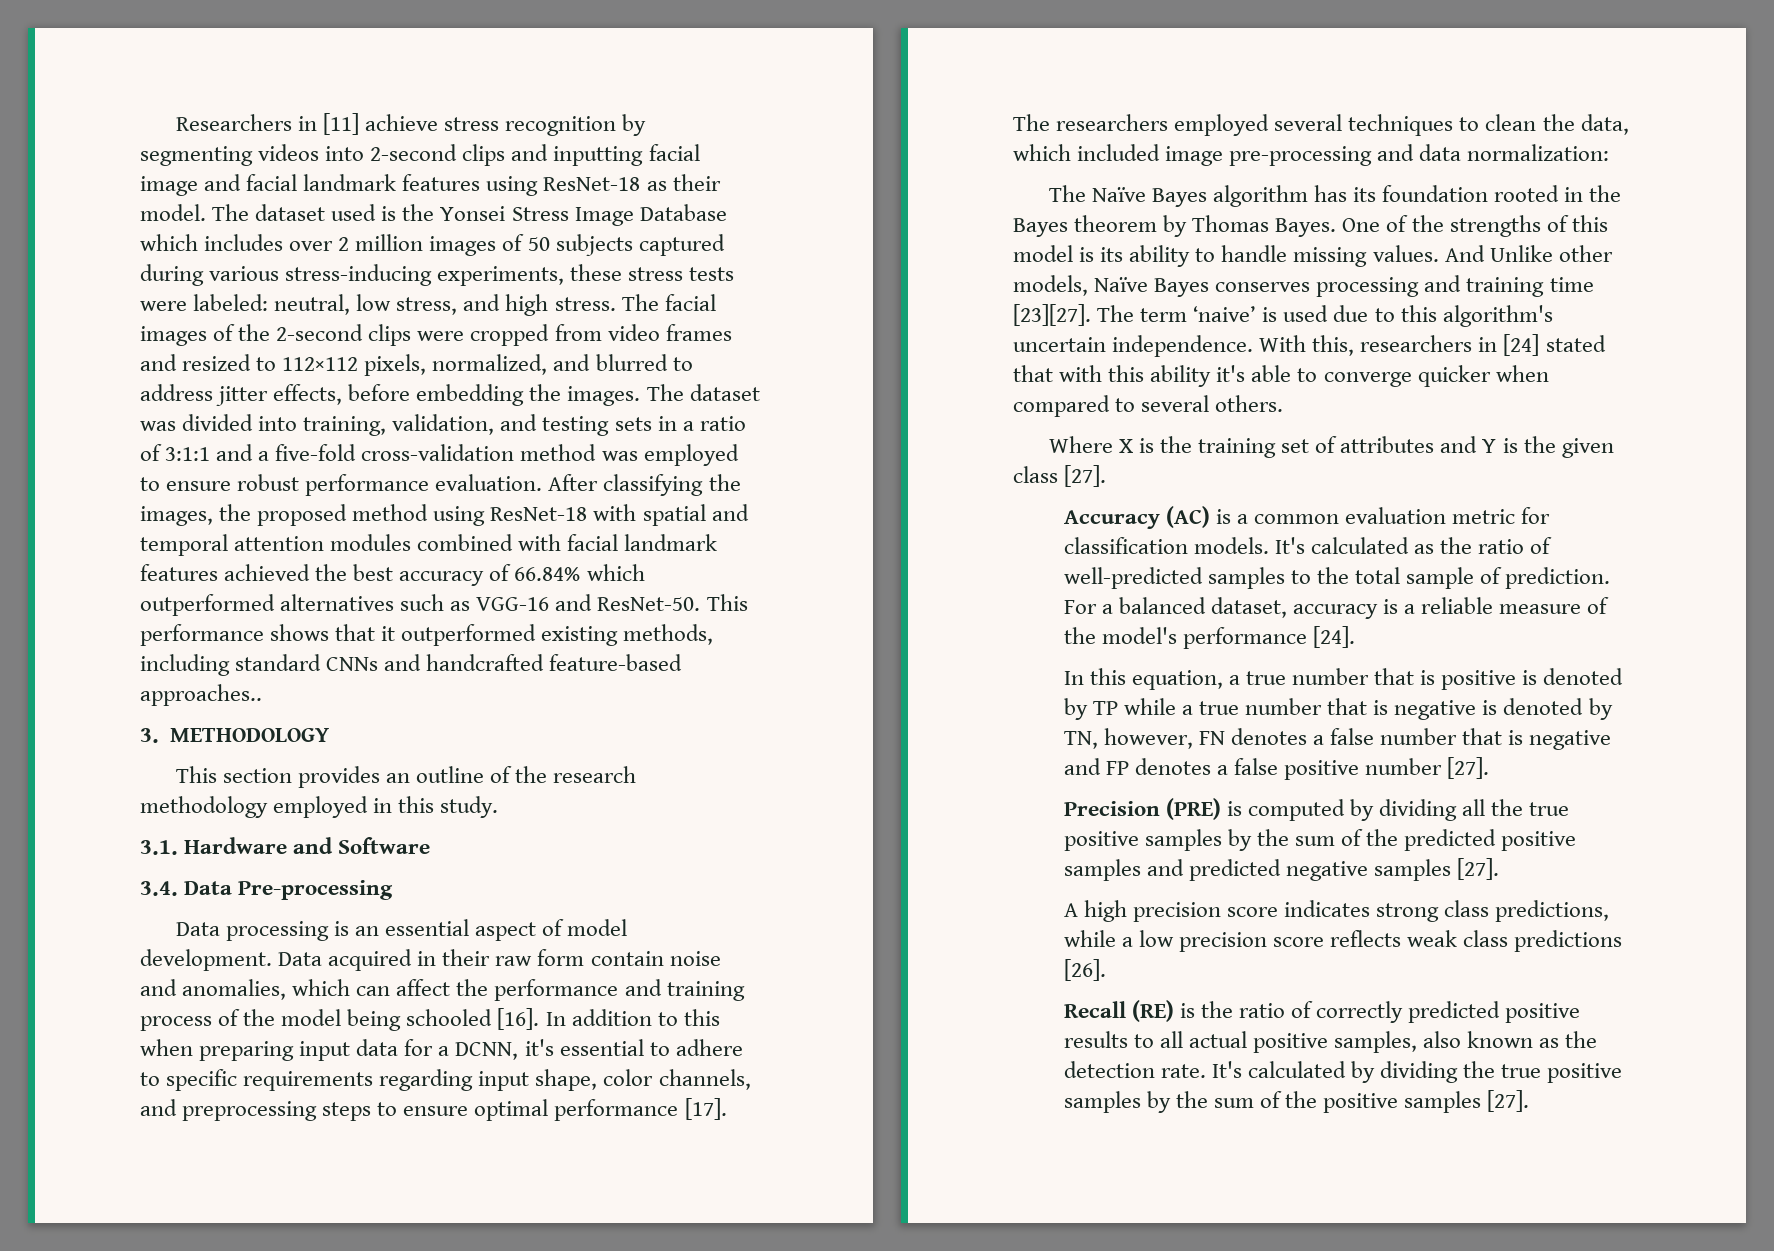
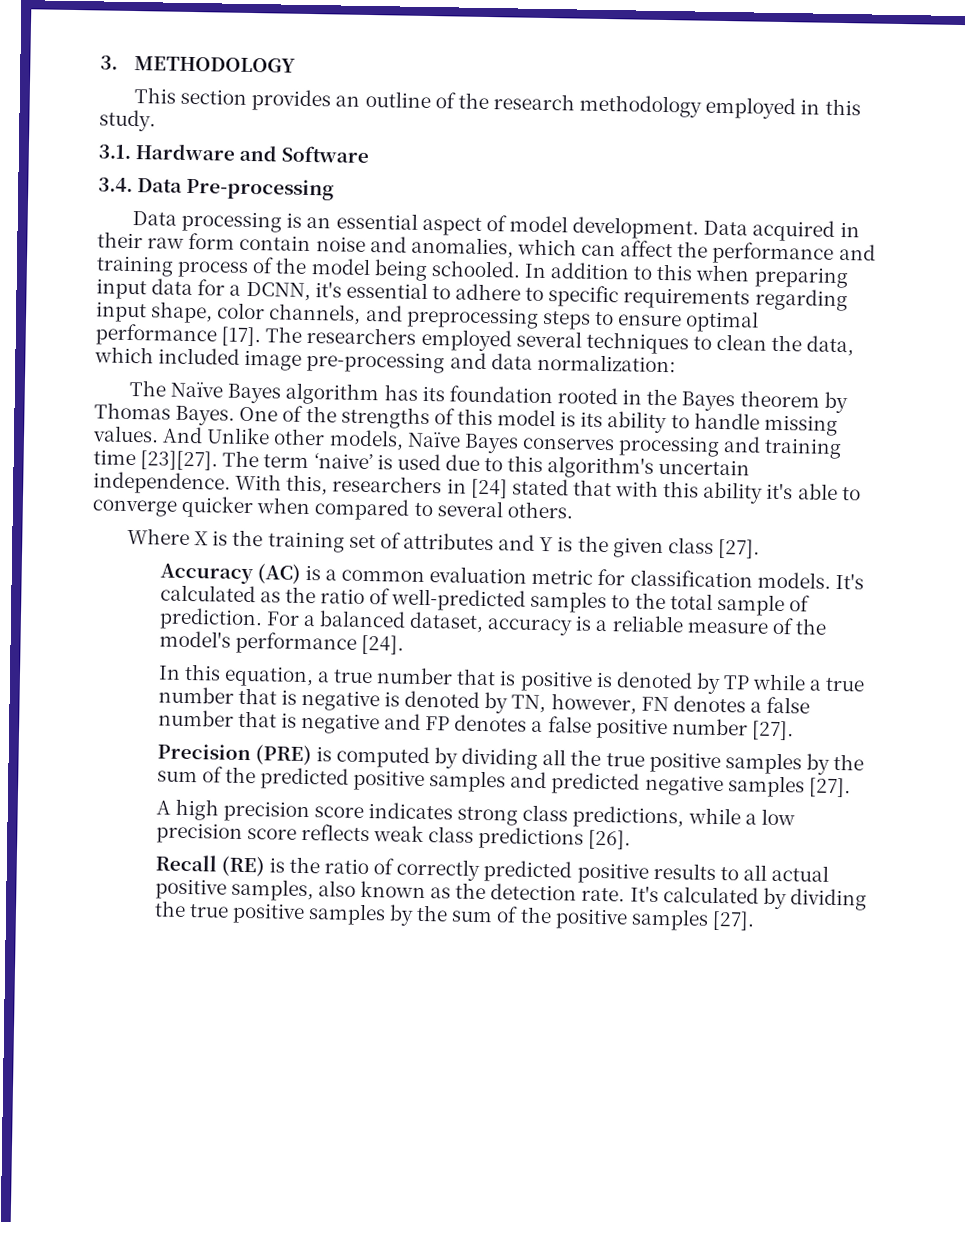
[175,113,647,136] [140,144,700,166] [140,174,721,196] [140,204,727,226] [140,234,725,256] [140,264,735,286] [140,294,716,316] [140,324,732,346] [140,354,693,376] [140,384,760,406] [140,414,746,436] [140,444,739,466] [140,474,741,496] [140,504,749,526] [140,534,718,556] [140,564,645,586] [140,594,748,616] [140,624,714,646] [140,654,683,676] [140,684,262,706] Researchers in [11] achieve stress recognition by segmenting videos into 2-second clips and inputting facial image and facial landmark features using ResNet-18 as their model. The dataset used is the Yonsei Stress Image Database which includes over 2 million images of 50 subjects captured during various stress-inducing experiments, these stress tests were labeled: neutral, low stress, and high stress. The facial images of the 2-second clips were cropped from video frames and resized to 112×112 pixels, normalized, and blurred to address jitter effects, before embedding the images. The dataset was divided into training, validation, and testing sets in a ratio of 3:1:1 and a five-fold cross-validation method was employed to ensure robust performance evaluation. After classifying the images, the proposed method using ResNet-18 with spatial and temporal attention modules combined with facial landmark features achieved the best accuracy of 66.84% which outperformed alternatives such as VGG-16 and ResNet-50. This performance shows that it outperformed existing methods, including standard CNNs and handcrafted feature-based approaches.. // -> (100, 62) none
[406,1008,540,1030] schooled [16]. -> [430,260,521,278] schooled.

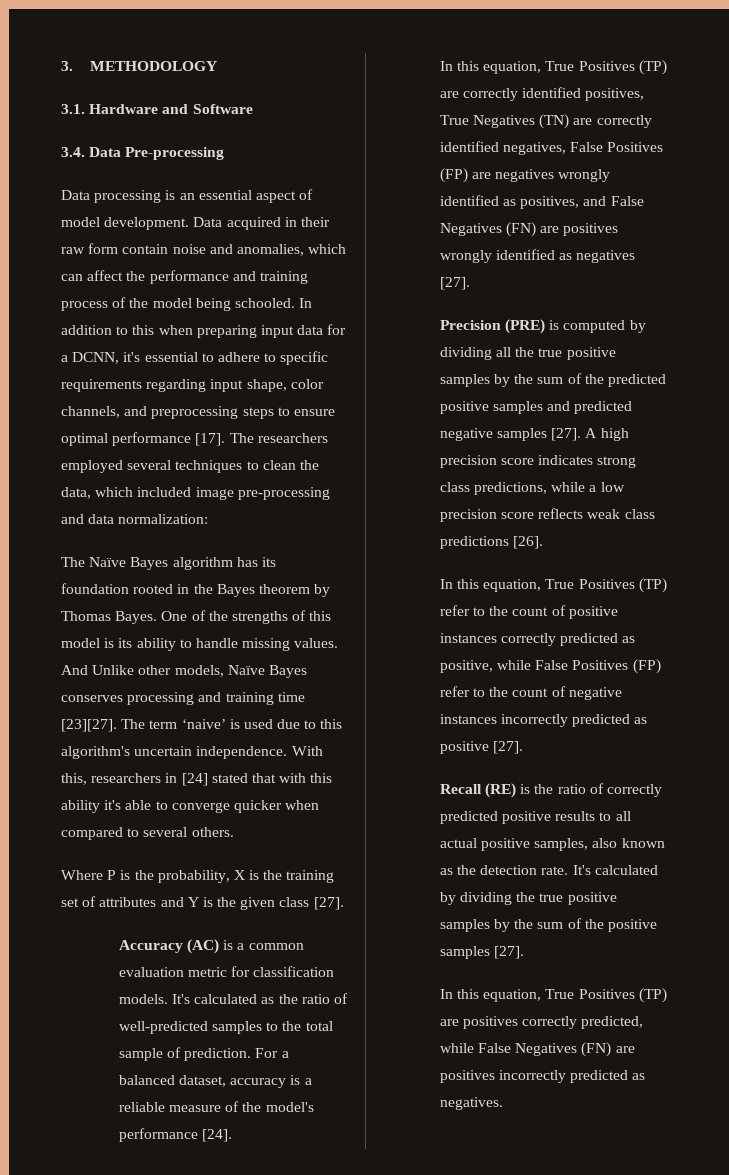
[134,87,861,120] [99,109,156,132] // This section provides an outline of the research methodology employed in this study. -> (217, 66) none
(191, 536) none -> [107,870,230,883] P is the probability,
[316,667,866,695] [157,686,811,715] [157,709,748,740] a true number that is positive is denoted by TP while a true number that is negative is denoted by TN, however, FN denotes a false number that is negative and FP denotes a false positive number -> [545,60,667,75] [439,87,645,101] [439,114,652,129] [439,141,664,155] [439,168,611,183] [439,195,644,209] [439,222,619,237] [439,249,636,263] True Positives (TP) are correctly identified positives, True Negatives (TN) are correctly identified negatives, False Positives (FP) are negatives wrongly identified as positives, and False Negatives (FN) are positives wrongly identified as negatives
(851, 787) // -> (582, 434) none
(632, 839) none -> [439,578,667,593] [439,605,618,619] [439,633,636,646] [439,659,661,674] [439,686,622,700] [439,714,648,727] [439,741,524,754] // In this equation, True Positives (TP) refer to the count of positive instances correctly predicted as positive, while False Positives (FP) refer to the count of negative instances incorrectly predicted as positive [27].
(755, 920) none -> [439,988,667,1003] [439,1016,644,1029] [439,1042,635,1057] [439,1070,646,1083] [439,1097,503,1110] // In this equation, True Positives (TP) are positives correctly predicted, while False Negatives (FN) are positives incorrectly predicted as negatives.

